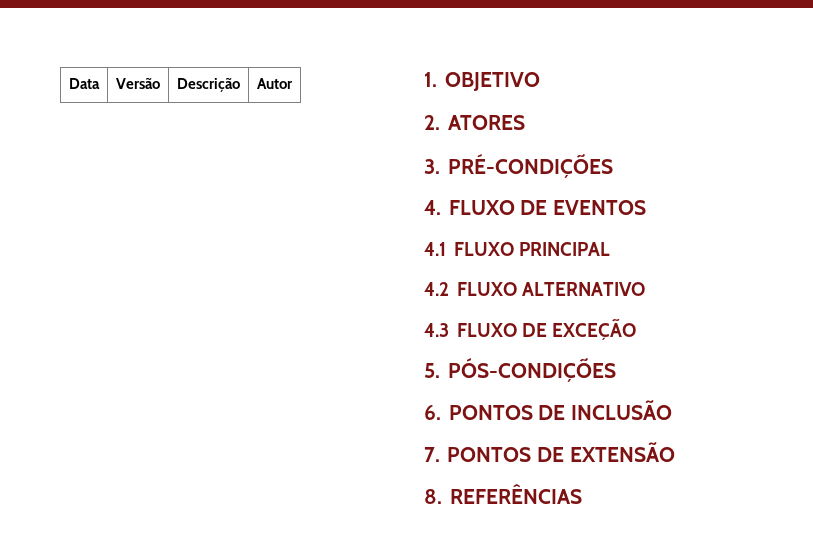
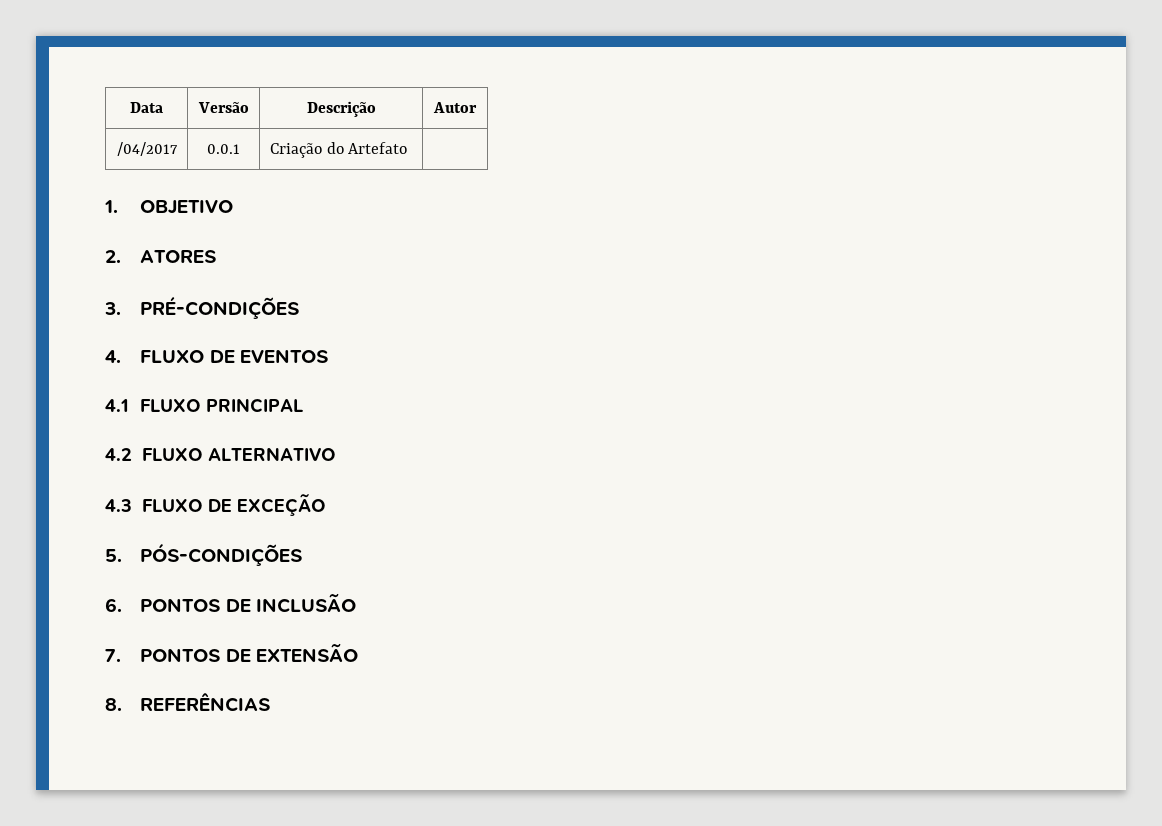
(293, 83) none -> [116,142,178,156] [207,144,240,154] [269,142,408,158] // /04/2017 | 0.0.1 | Criação do Artefato |

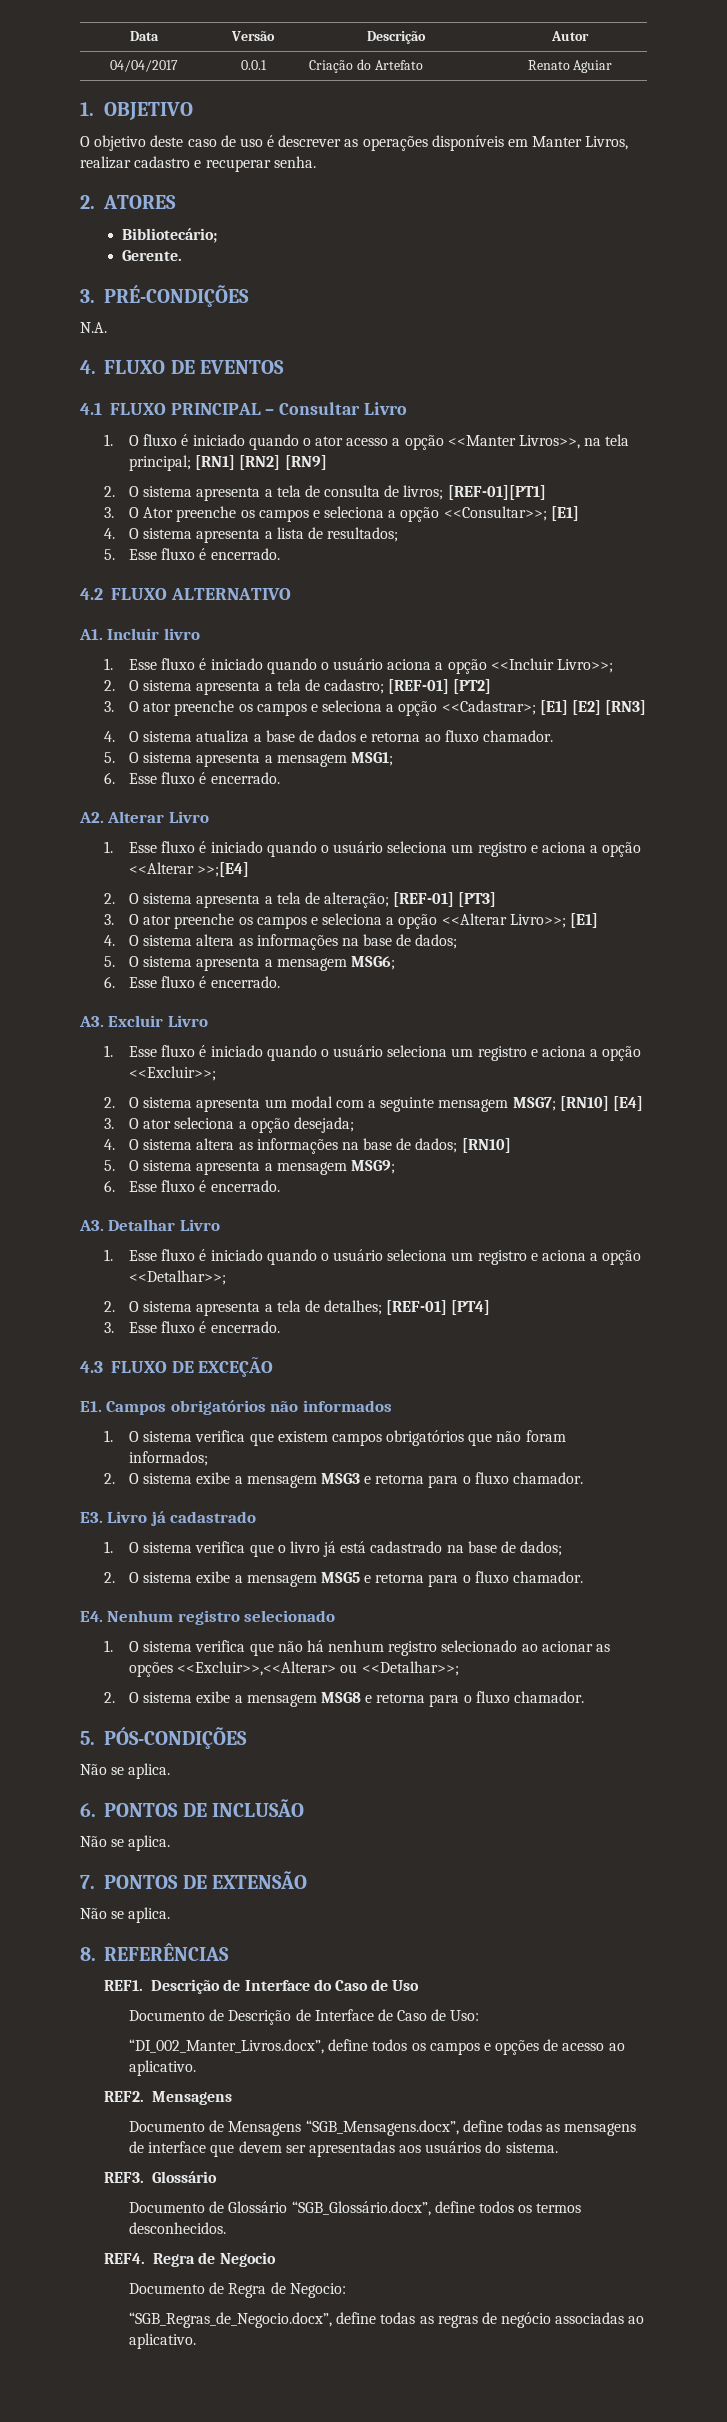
[116,142,178,156] /04/2017 -> [110,60,178,72] 04/04/2017
(408, 148) none -> [527,60,613,73] Renato Aguiar
(234, 207) none -> [80,135,629,151] [80,156,316,172] // O objetivo deste caso de uso é descrever as operações disponíveis em Manter Livros, realizar cadastro e recuperar senha.
(217, 256) none -> [121,228,217,243] [121,250,182,261] // Bibliotecário; // Gerente.
(300, 307) none -> [80,322,107,333] // N.A.
[105,447,336,461] [105,494,326,516] // 4.2 FLUXO ALTERNATIVO // 4.3 FLUXO DE EXCEÇÃO -> [265,402,408,415] [104,434,630,450] [128,455,327,471] [104,485,546,501] [104,506,579,522] [104,527,399,543] [104,548,280,560] [80,588,291,600] [79,628,200,640] [104,658,614,674] [104,679,492,695] [104,700,647,716] [104,730,554,743] [104,752,393,767] [104,772,280,784] [79,811,209,823] [104,841,642,857] [128,862,250,877] [104,892,497,908] [104,913,599,929] [104,934,458,950] [104,956,395,971] [104,976,280,988] [79,1015,208,1027] [104,1045,642,1061] [128,1066,216,1081] [104,1096,644,1112] [104,1117,354,1133] [104,1138,511,1154] [104,1160,395,1175] [104,1180,280,1192] [79,1219,220,1231] [104,1249,642,1265] [128,1270,226,1285] [104,1300,491,1316] [104,1321,280,1333] [80,1357,274,1377] [80,1400,392,1415] [104,1430,566,1446] [128,1451,208,1466] [104,1472,584,1488] [80,1511,257,1526] [104,1541,563,1557] [104,1571,584,1587] [80,1610,336,1625] [104,1640,611,1656] [128,1661,459,1677] [104,1691,585,1707] – Consultar Livro // 1. O fluxo é iniciado quando o ator acesso a opção <<Manter Livros>>, na tela principal; [RN1] [RN2] [RN9] // 2. O sistema apresenta a tela de consulta de livros; [REF-01][PT1] // 3. O Ator preenche os campos e seleciona a opção <<Consultar>>; [E1] // 4. O sistema apresenta a lista de resultados; // 5. Esse fluxo é encerrado. // 4.2 FLUXO ALTERNATIVO // A1. Incluir livro // 1. Esse fluxo é iniciado quando o usuário aciona a opção <<Incluir Livro>>; // 2. O sistema apresenta a tela de cadastro; [REF-01] [PT2] // 3. O ator preenche os campos e seleciona a opção <<Cadastrar>; [E1] [E2] [RN3] // 4. O sistema atualiza a base de dados e retorna ao fluxo chamador. // 5. O sistema apresenta a mensagem MSG1; // 6. Esse fluxo é encerrado. // A2. Alterar Livro // 1. Esse fluxo é iniciado quando o usuário seleciona um registro e aciona a opção <<Alterar >>;[E4] // 2. O sistema apresenta a tela de alteração; [REF-01] [PT3] // 3. O ator preenche os campos e seleciona a opção <<Alterar Livro>>; [E1] // 4. O sistema altera as informações na base de dados; // 5. O sistema apresenta a mensagem MSG6; // 6. Esse fluxo é encerrado. // A3. Excluir Livro // 1. Esse fluxo é iniciado quando o usuário seleciona um registro e aciona a opção <<Excluir>>; // 2. O sistema apresenta um modal com a seguinte mensagem MSG7; [RN10] [E4] // 3. O ator seleciona a opção desejada; // 4. O sistema altera as informações na base de dados; [RN10] // 5. O sistema apresenta a mensagem MSG9; // 6. Esse fluxo é encerrado. // A3. Detalhar Livro // 1. Esse fluxo é iniciado quando o usuário seleciona um registro e aciona a opção <<Detalhar>>; // 2. O sistema apresenta a tela de detalhes; [REF-01] [PT4] // 3. Esse fluxo é encerrado. // 4.3 FLUXO DE EXCEÇÃO // E1. Campos obrigatórios não informados // 1. O sistema verifica que existem campos obrigatórios que não foram informados; // 2. O sistema exibe a mensagem MSG3 e retorna para o fluxo chamador. // E3. Livro já cadastrado // 1. O sistema verifica que o livro já está cadastrado na base de dados; // 2. O sistema exibe a mensagem MSG5 e retorna para o fluxo chamador. // E4. Nenhum registro selecionado // 1. O sistema verifica que não há nenhum registro selecionado ao acionar as opções <<Excluir>>,<<Alterar> ou <<Detalhar>>; // 2. O sistema exibe a mensagem MSG8 e retorna para o fluxo chamador.
(303, 554) none -> [80,1763,171,1779] // Não se aplica.
(357, 603) none -> [80,1835,171,1851] // Não se aplica.
(359, 652) none -> [80,1907,171,1923] // Não se aplica.
(271, 702) none -> [104,1979,420,1994] [128,2009,480,2025] [128,2039,625,2055] [128,2060,196,2076] [104,2091,233,2105] [128,2120,637,2136] [128,2141,558,2157] [104,2171,218,2183] [128,2201,582,2216] [128,2222,226,2234] [104,2252,276,2267] [128,2282,346,2298] [128,2312,645,2328] [128,2333,196,2349] // REF1. Descrição de Interface do Caso de Uso // Documento de Descrição de Interface de Caso de Uso: // “DI_002_Manter_Livros.docx”, define todos os campos e opções de acesso ao aplicativo. // REF2. Mensagens // Documento de Mensagens “SGB_Mensagens.docx”, define todas as mensagens de interface que devem ser apresentadas aos usuários do sistema. // REF3. Glossário // Documento de Glossário “SGB_Glossário.docx”, define todos os termos desconhecidos. // REF4. Regra de Negocio // Documento de Regra de Negocio: // “SGB_Regras_de_Negocio.docx”, define todas as regras de negócio associadas ao aplicativo.

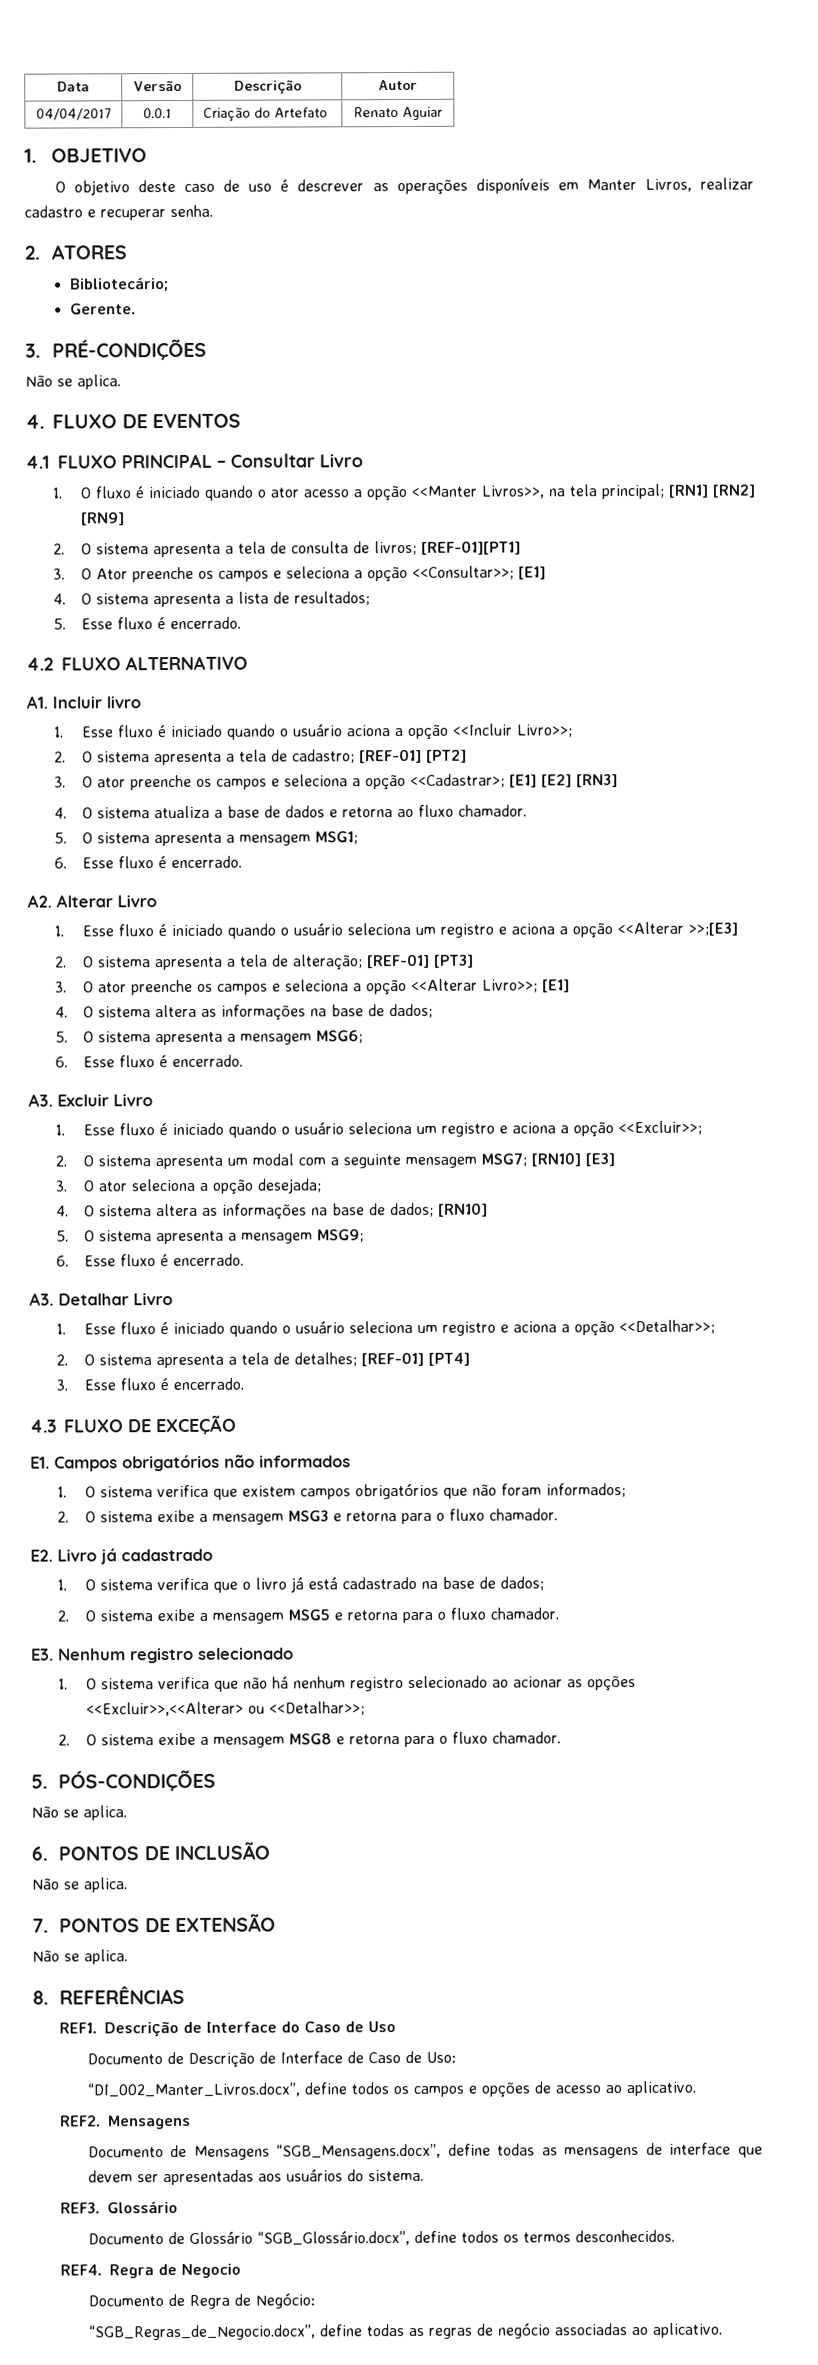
[80,322,107,333] N.A. -> [25,374,121,390] Não se aplica.
[197,862,250,877] >>;[E4] -> [687,922,738,936] >>;[E3]
[613,1096,644,1111] [E4] -> [584,1153,615,1167] [E3]
[80,1512,103,1523] E3. -> [30,1549,53,1562] E2.
[80,1611,103,1622] E4. -> [31,1648,54,1661] E3.
[289,2283,346,2298] Negocio: -> [254,2292,315,2309] Negócio:

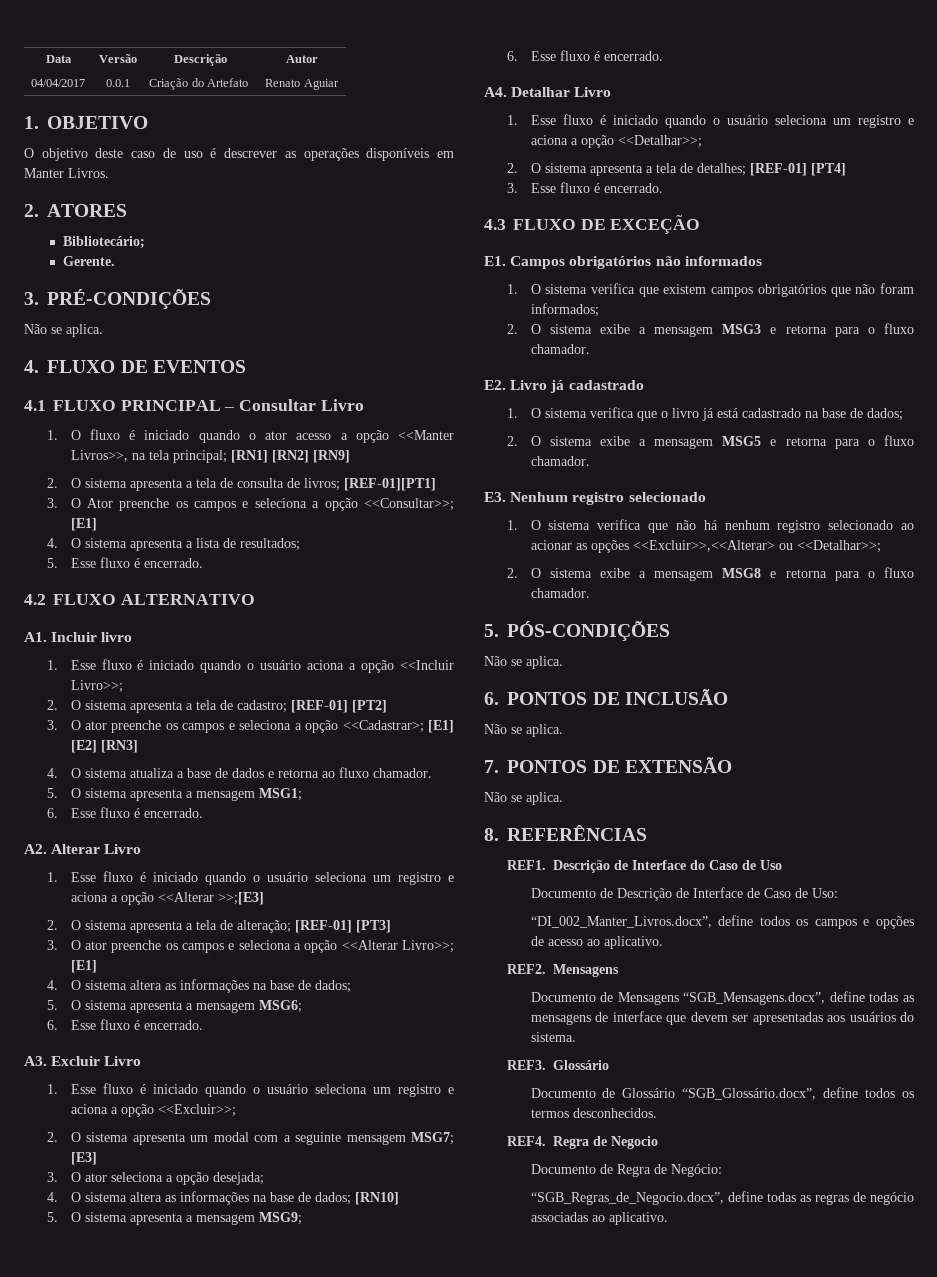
[644,177,754,192] [24,204,213,221] Livros, realizar cadastro e recuperar senha. -> [68,168,109,178] Livros.
[530,1152,581,1167] [RN10] -> (454, 1138) none
[29,1292,54,1306] A3. -> [484,87,507,97] A4.

